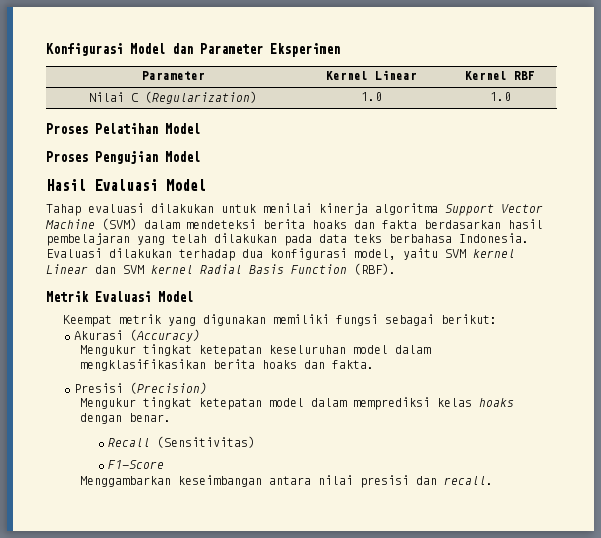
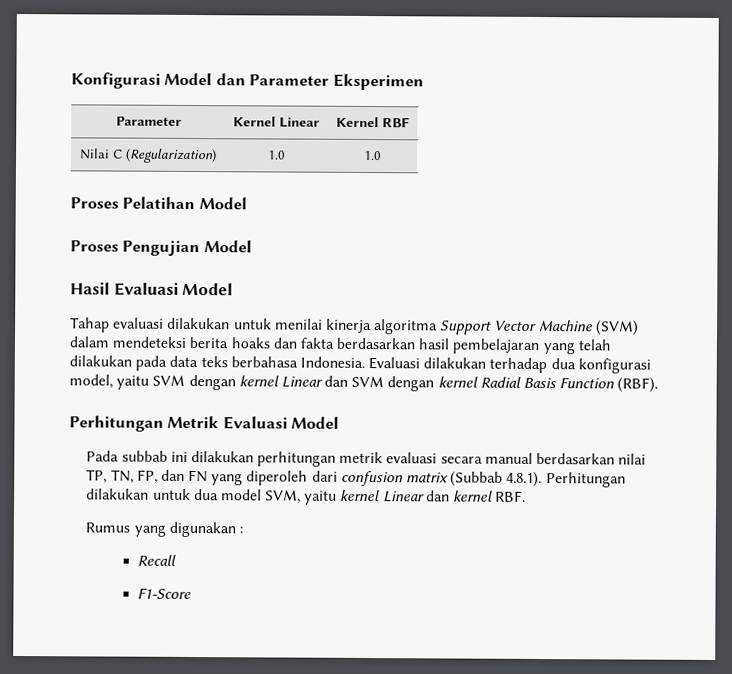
(466, 253) none -> [188,374,236,391] dengan
(144, 269) none -> [387,376,435,392] dengan
(396, 269) none -> [69,415,164,432] Perhitungan
[63,314,498,327] [74,329,201,342] [80,344,432,357] [80,359,375,371] [74,382,208,394] [80,397,515,410] [80,413,172,424] Keempat metrik yang digunakan memiliki fungsi sebagai berikut: // Akurasi (Accuracy) // Mengukur tingkat ketepatan keseluruhan model dalam mengklasifikasikan berita hoaks dan fakta. // Presisi (Precision) // Mengukur tingkat ketepatan model dalam memprediksi kelas hoaks dengan benar. -> [86,450,647,467] [86,469,626,488] [86,488,527,505] [85,521,243,538] Pada subbab ini dilakukan perhitungan metrik evaluasi secara manual berdasarkan nilai TP, TN, FP, dan FN yang diperoleh dari confusion matrix (Subbab 4.8.1). Perhitungan dilakukan untuk dua model SVM, yaitu kernel Linear dan kernel RBF. // Rumus yang digunakan :
[157,436,256,448] (Sensitivitas) -> (177, 560) none
[80,475,494,488] // Menggambarkan keseimbangan antara nilai presisi dan recall. -> (192, 593) none

